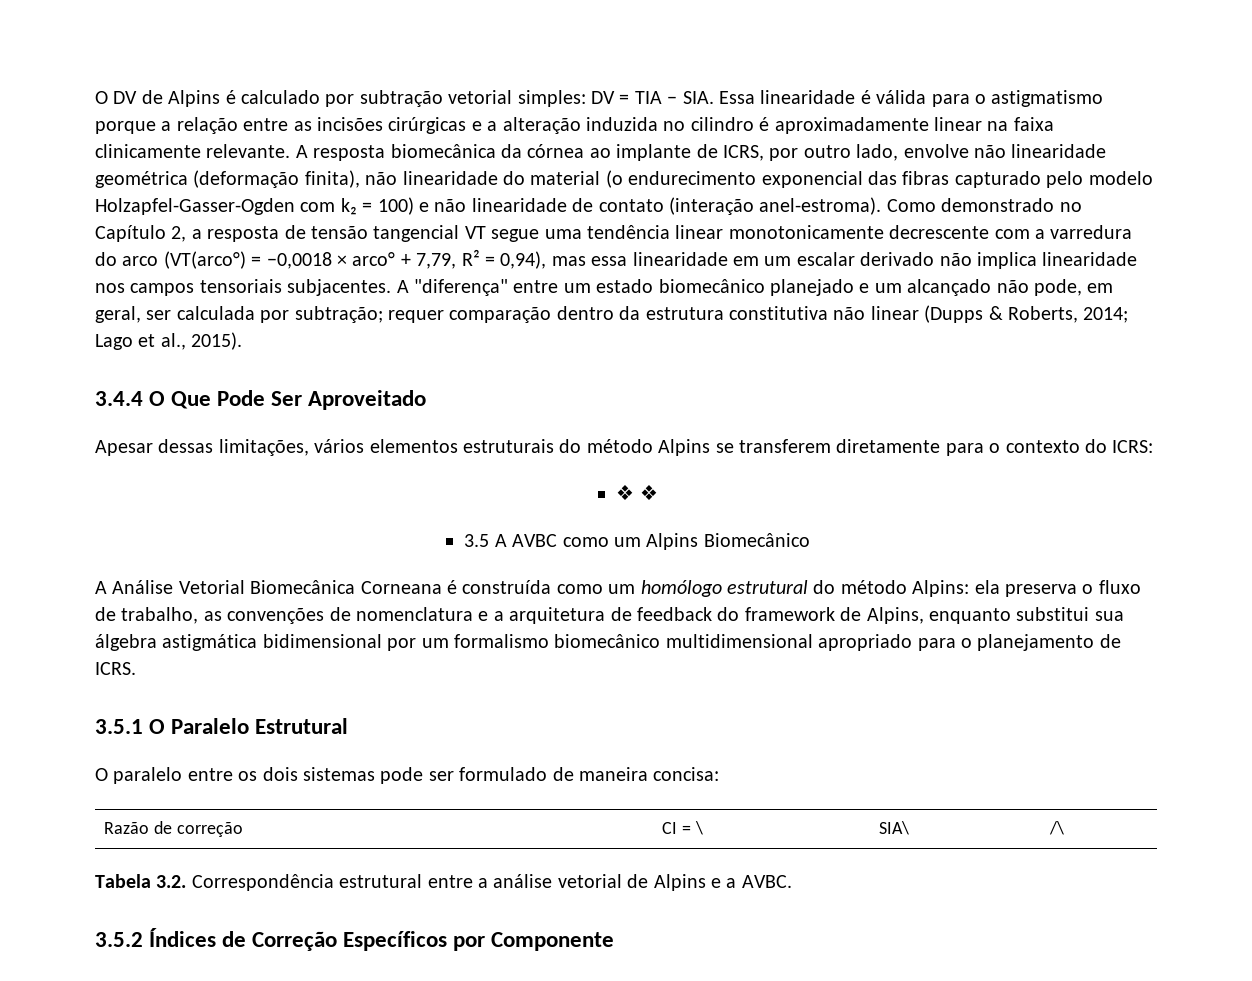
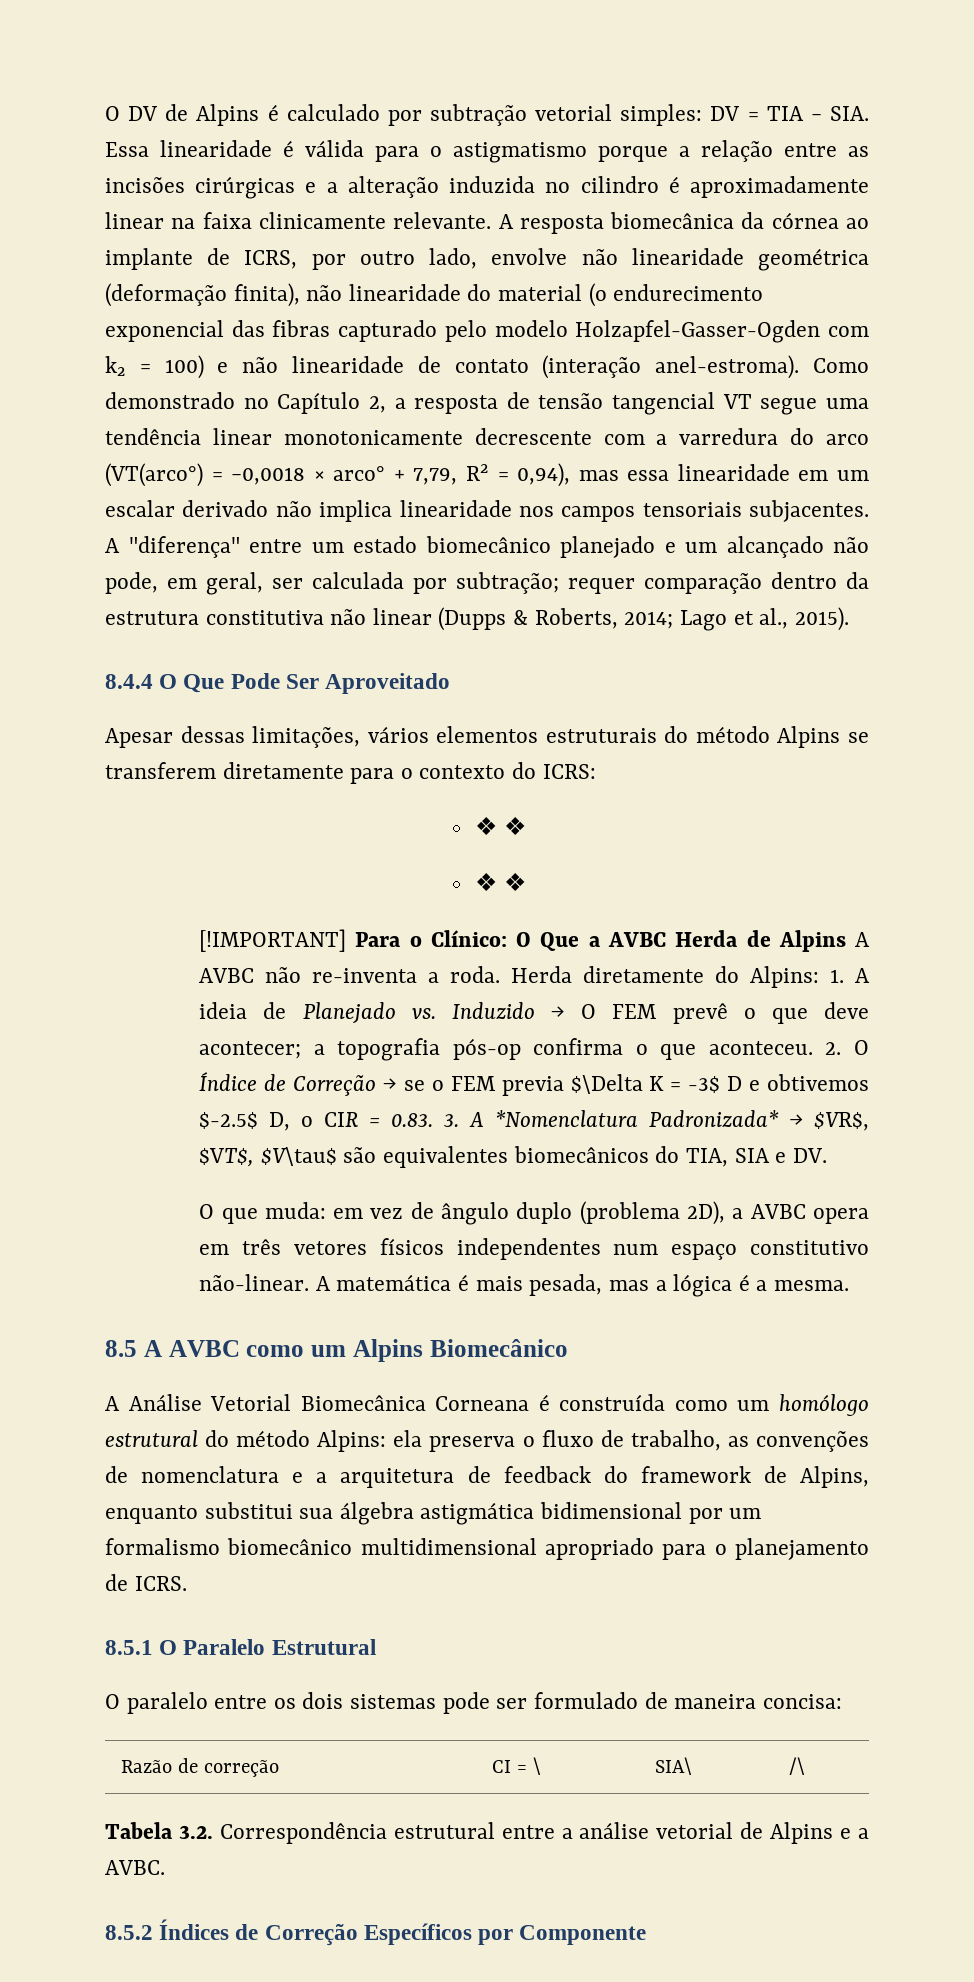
[95,391,143,406] 3.4.4 -> [105,674,153,689] 8.4.4
[464,534,490,547] 3.5 -> [475,873,526,891] [199,929,870,952] [199,966,871,988] [199,1002,870,1024] [199,1038,870,1061] [199,1072,870,1096] [199,1110,869,1131] [199,1146,827,1168] [199,1201,870,1225] [199,1238,870,1260] [199,1274,849,1297] [105,1340,137,1357] ❖ ❖ // [!IMPORTANT] Para o Clínico: O Que a AVBC Herda de Alpins A AVBC não re-inventa a roda. Herda diretamente do Alpins: 1. A ideia de Planejado vs. Induzido → O FEM prevê o que deve acontecer; a topografia pós-op confirma o que aconteceu. 2. O Índice de Correção → se o FEM previa $\Delta K = -3$ D e obtivemos $-2.5$ D, o CIR = 0.83. 3. A *Nomenclatura Padronizada* → $VR$, $VT$, $V\tau$ são equivalentes biomecânicos do TIA, SIA e DV. // O que muda: em vez de ângulo duplo (problema 2D), a AVBC opera em três vetores físicos independentes num espaço constitutivo não-linear. A matemática é mais pesada, mas a lógica é a mesma. // 8.5
[95,719,143,734] 3.5.1 -> [105,1640,153,1655] 8.5.1
[95,932,143,947] 3.5.2 -> [105,1925,153,1940] 8.5.2

